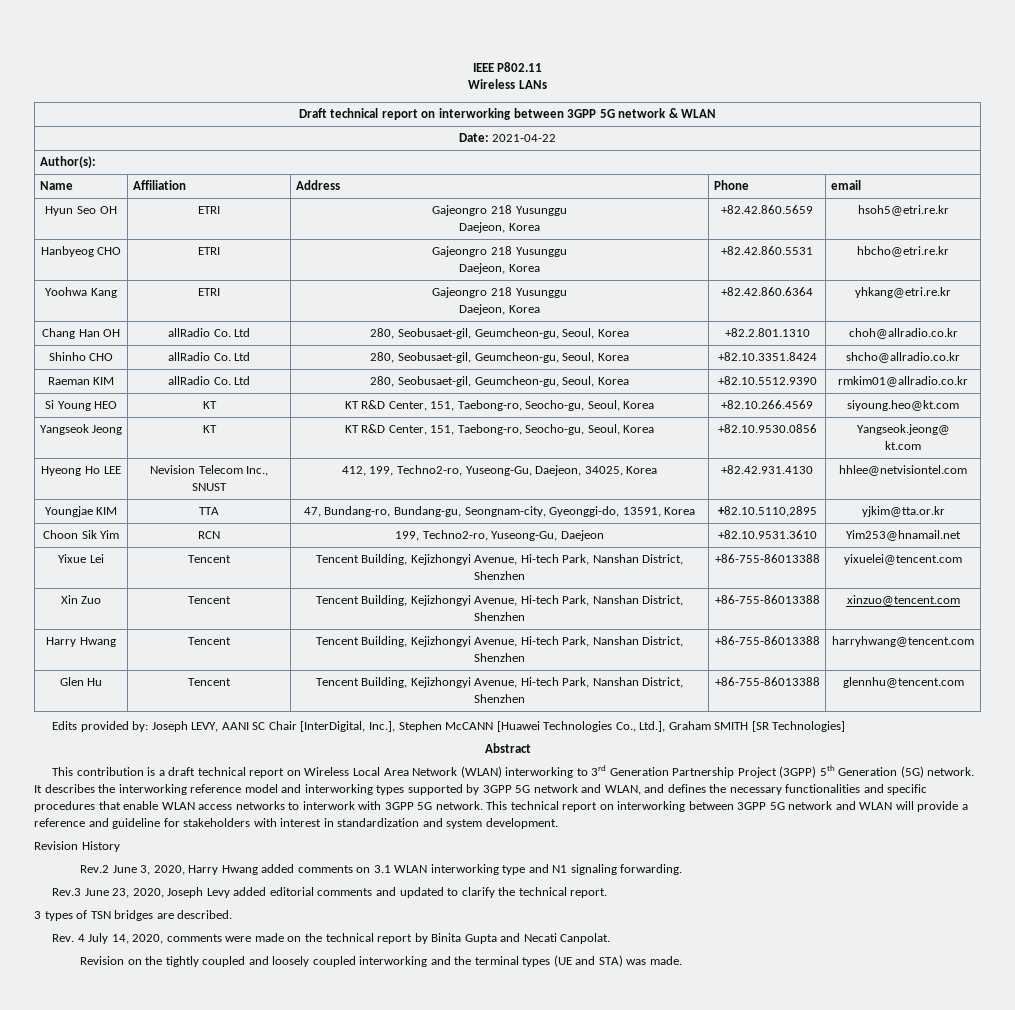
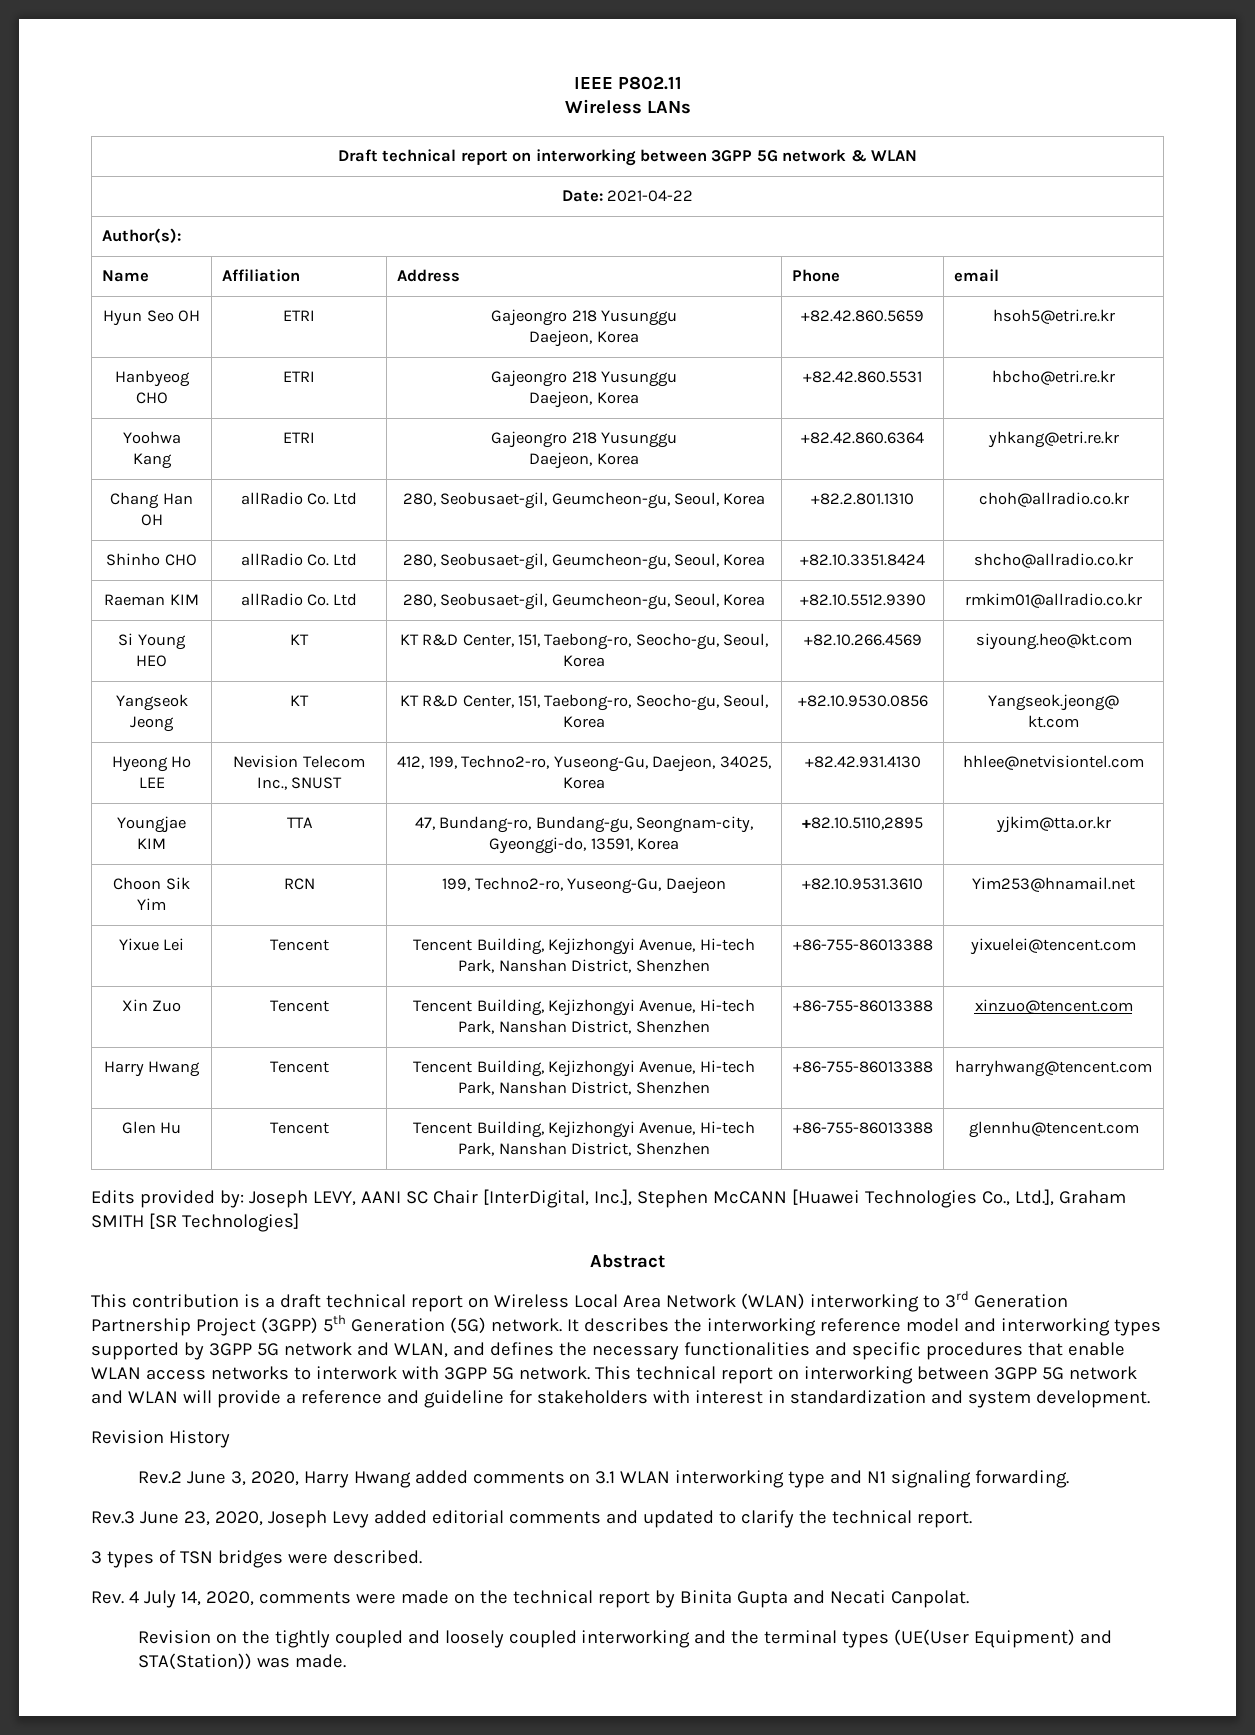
[156,913,174,919] are -> [287,1553,328,1564] were
[553,955,623,967] (UE and STA) -> [894,1629,1113,1648] [137,1653,252,1670] (UE(User Equipment) and STA(Station))

